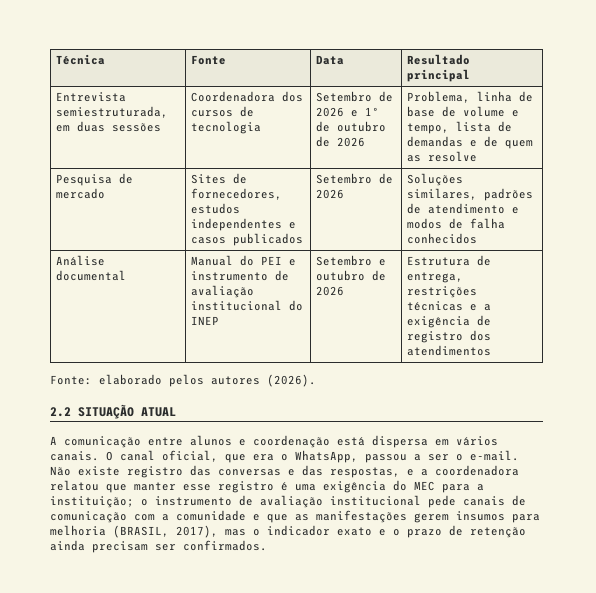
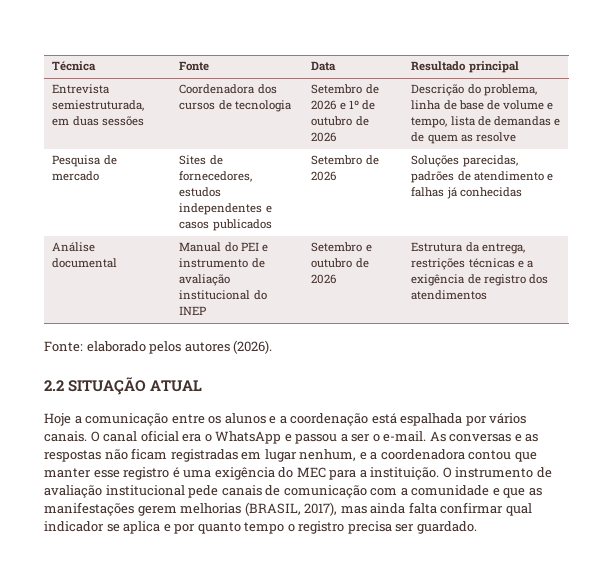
[406,91,470,103] Problema, -> [411,84,537,96] Descrição do problema,
[406,188,477,200] similares, -> [462,155,518,167] parecidas,
[406,218,505,229] [406,233,477,244] modos de falha conhecidos -> [411,187,522,199] falhas já conhecidas
[476,255,491,266] de -> [465,242,479,252] da
[50,436,57,445] A -> [44,413,82,426] Hoje a
(183, 441) none -> [208,416,222,424] os
(246, 442) none -> [279,416,287,424] a
[372,435,449,448] dispersa em -> [400,413,487,426] espalhada por
[162,450,358,463] oficial, que era o WhatsApp, -> [140,430,292,444] oficial era o WhatsApp e
[50,465,400,478] Não existe registro das conversas e das respostas, -> [429,431,539,442] [44,448,357,462] As conversas e as respostas não ficam registradas em lugar nenhum,
[50,480,99,491] relatou -> [468,450,512,460] contou
[50,496,148,508] instituição; o -> [370,467,452,480] instituição. O
[456,511,540,523] [50,525,526,538] [50,540,267,553] insumos para melhoria (BRASIL, 2017), mas o indicador exato e o prazo de retenção ainda precisam ser confirmados. -> [180,502,532,516] [44,521,477,534] melhorias (BRASIL, 2017), mas ainda falta confirmar qual indicador se aplica e por quanto tempo o registro precisa ser guardado.

